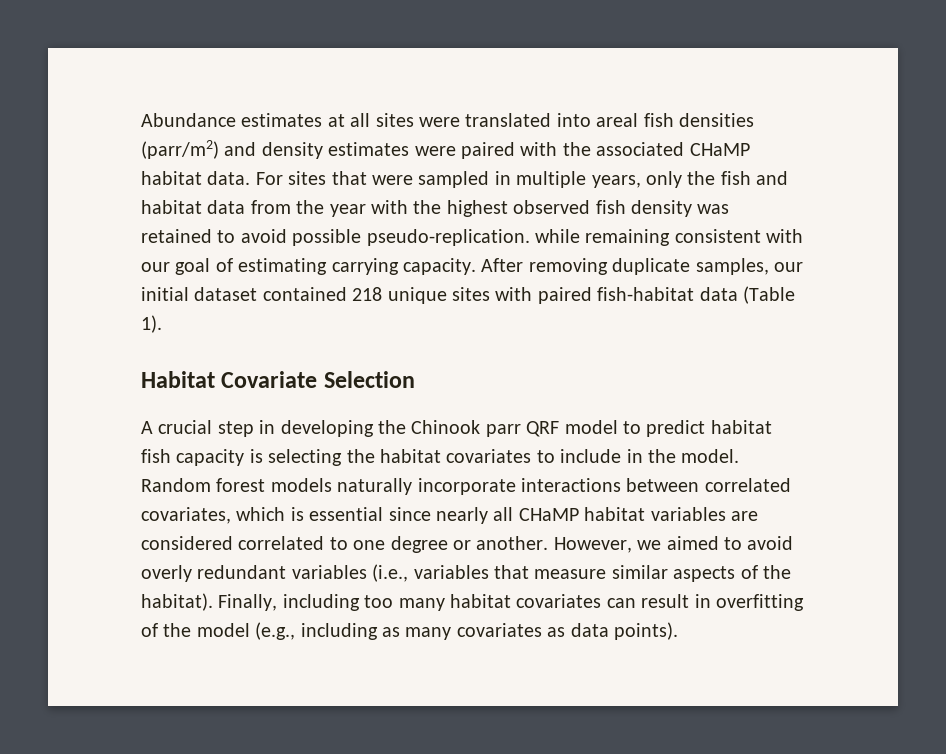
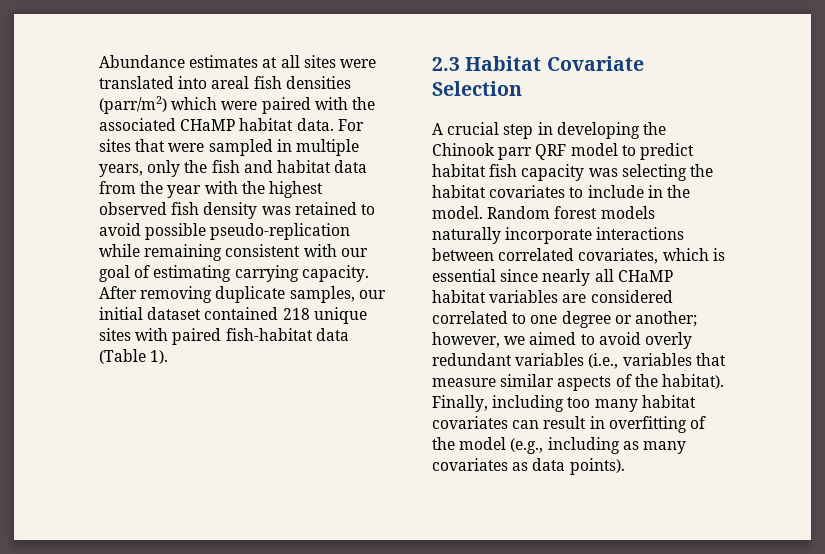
[224,142,410,159] and density estimates -> [171,97,218,110] which
[366,229,530,246] pseudo-replication. -> [210,223,351,240] pseudo-replication
(162, 324) none -> [432,57,460,71] 2.3
[249,449,263,463] is -> [588,168,618,177] was
[476,536,632,553] another. However, -> [634,311,697,327] [432,332,500,348] another; however,

